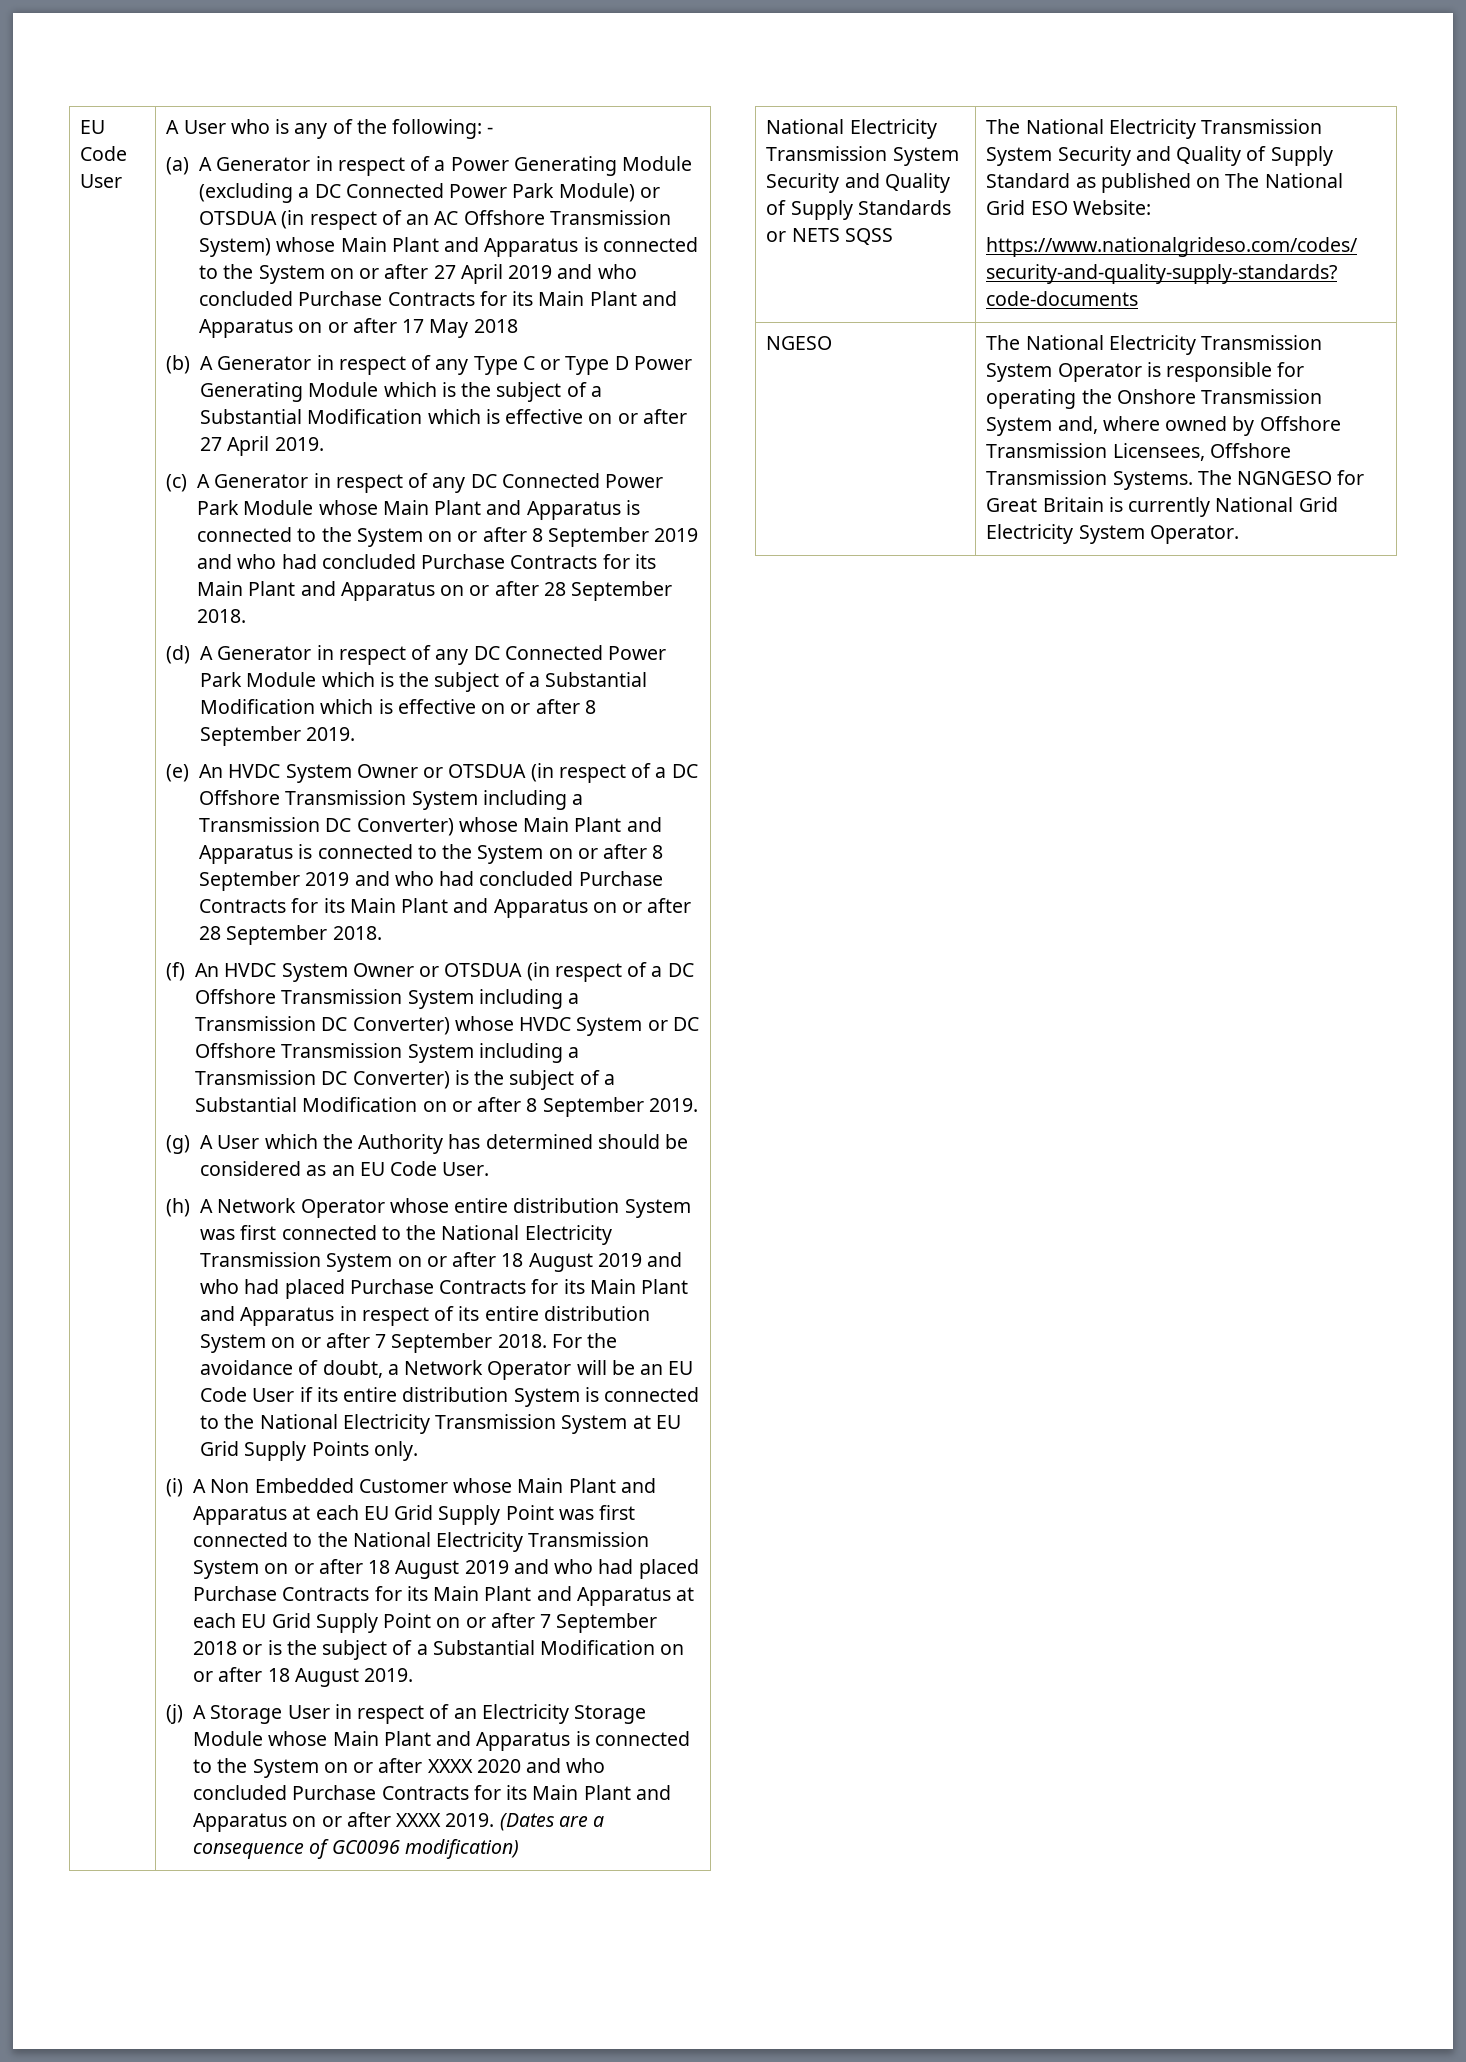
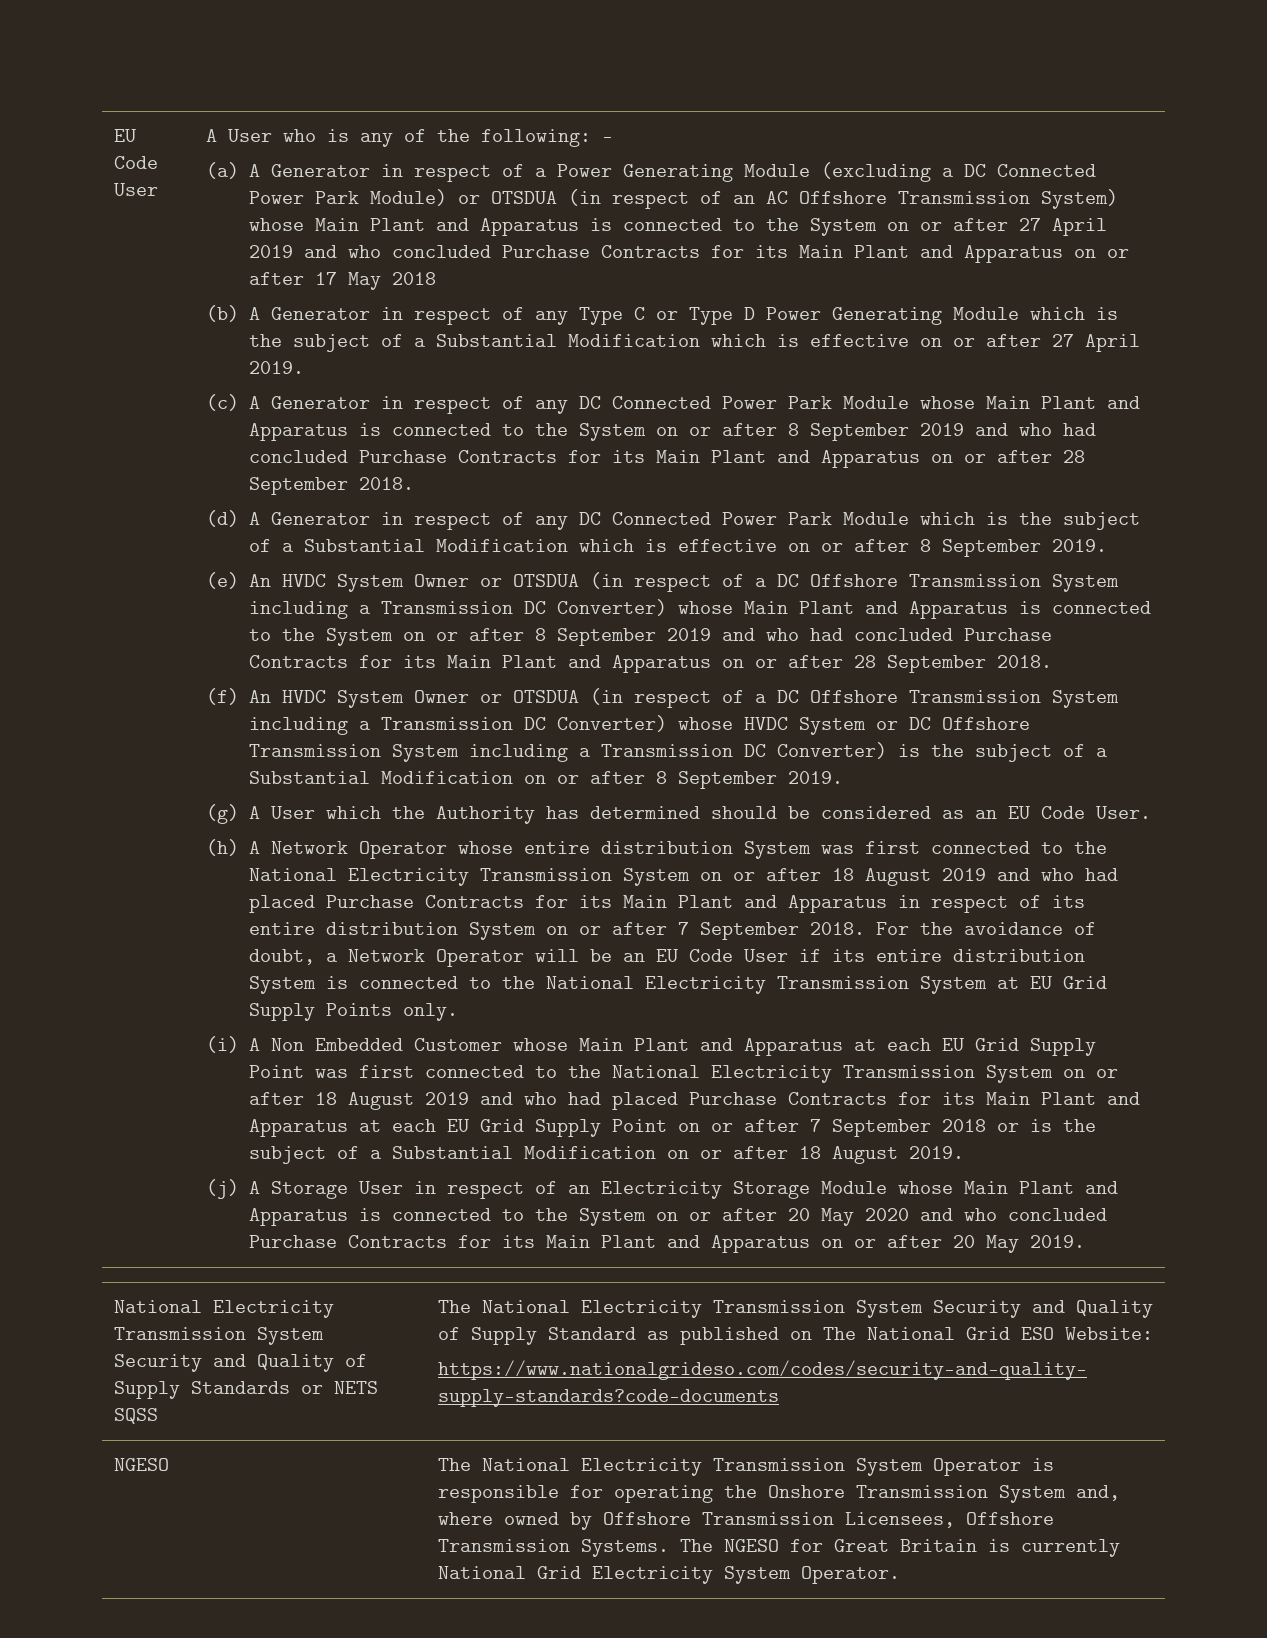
[427,1759,473,1773] XXXX -> [787,1208,854,1226] 20 May
[396,1813,605,1831] [193,1839,519,1859] XXXX 2019. (Dates are a consequence of GC0096 modification) -> [952,1235,1085,1253] 20 May 2019.
[1237,471,1333,485] NGNGESO -> [723,1539,779,1552] NGESO

